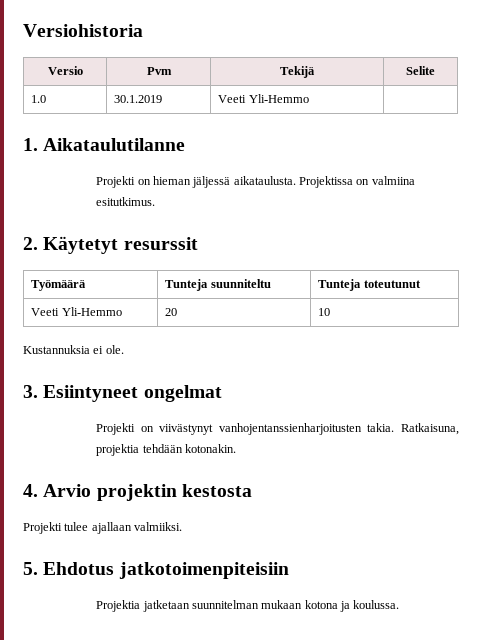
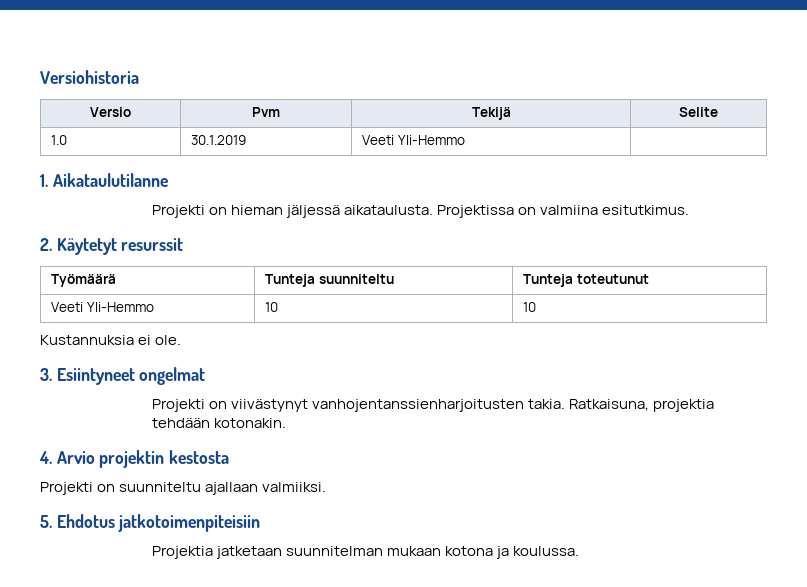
[165,308,178,316] 20 -> [264,302,278,312] 10
[64,522,89,531] tulee -> [97,482,202,492] on suunniteltu

